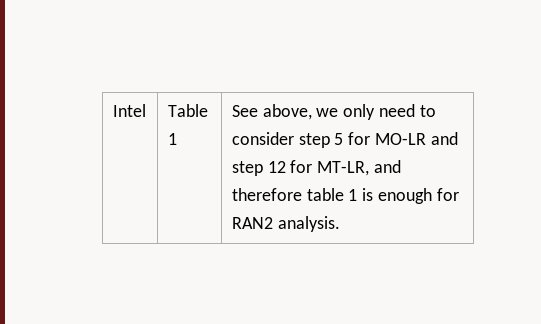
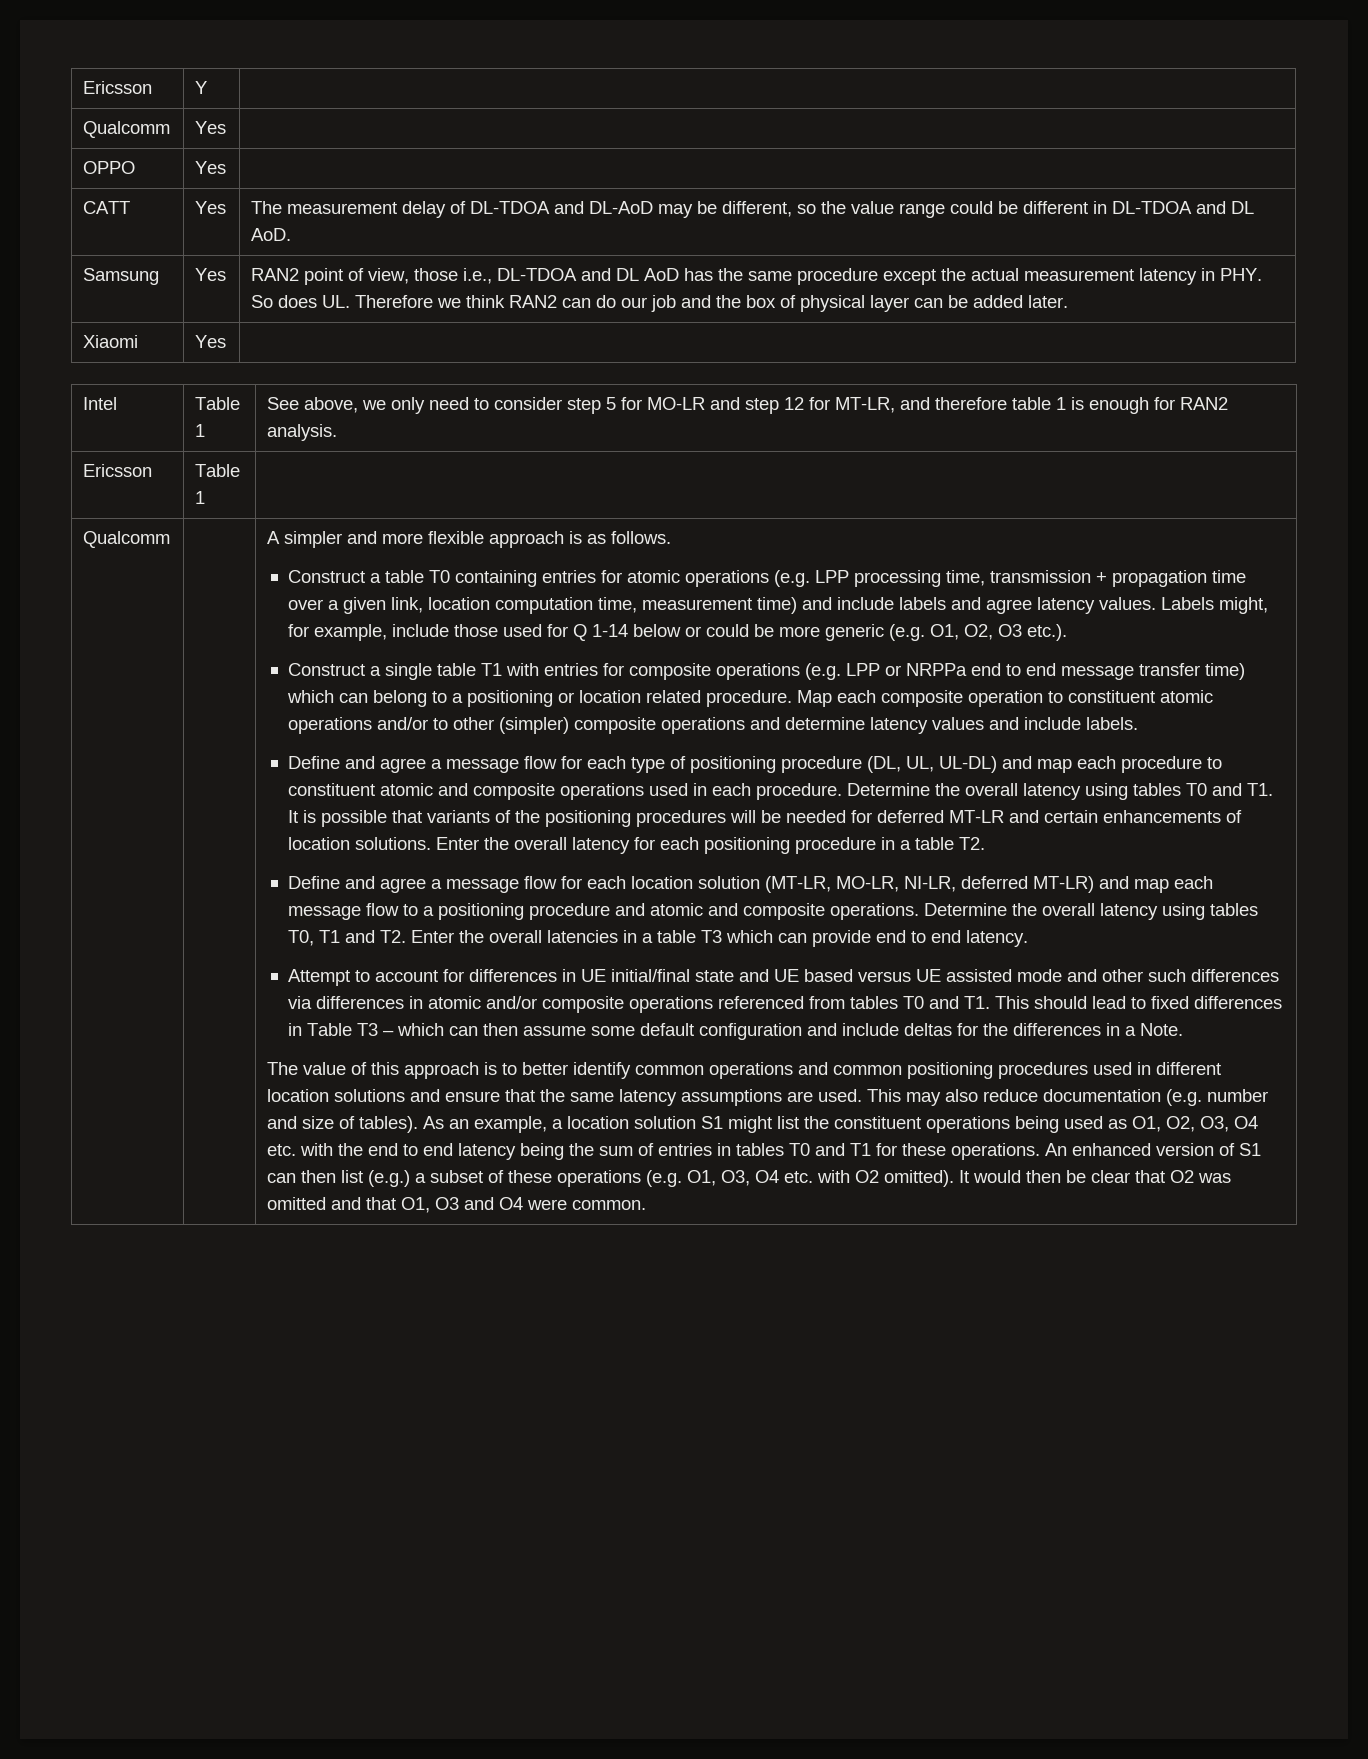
(112, 110) none -> [83,81,153,94] [195,81,208,94] [83,121,171,138] [195,121,227,134] [83,161,136,174] [195,161,227,174] [83,201,131,214] [195,201,227,214] [251,201,1255,218] [251,228,292,241] [83,268,160,285] [195,268,227,281] [251,268,1263,285] [251,295,1069,312] [83,335,139,348] [195,335,227,348] Ericsson | Y | // Qualcomm | Yes | // OPPO | Yes | // CATT | Yes | The measurement delay of DL-TDOA and DL-AoD may be different, so the value range could be different in DL-TDOA and DL AoD. // Samsung | Yes | RAN2 point of view, those i.e., DL-TDOA and DL AoD has the same procedure except the actual measurement latency in PHY. So does UL. Therefore we think RAN2 can do our job and the box of physical layer can be added later. // Xiaomi | Yes | //
(340, 224) none -> [83,464,153,477] [195,464,241,477] [195,491,206,504] [83,531,171,548] [267,531,672,548] [287,570,1246,587] [287,597,1268,614] [287,624,1067,641] [287,663,1245,680] [286,690,1213,707] [287,717,1138,734] [287,756,1222,773] [287,783,1273,800] [287,810,1242,827] [287,837,985,854] [287,876,1213,893] [287,903,1258,920] [287,930,1028,947] [287,969,1279,986] [287,996,1282,1013] [287,1023,1183,1040] [267,1062,1222,1079] [267,1089,1269,1106] [267,1116,1259,1133] [267,1143,1262,1160] [267,1170,1232,1187] [267,1197,647,1213] // Ericsson | Table 1 | // Qualcomm | | A simpler and more flexible approach is as follows. // Construct a table T0 containing entries for atomic operations (e.g. LPP processing time, transmission + propagation time over a given link, location computation time, measurement time) and include labels and agree latency values. Labels might, for example, include those used for Q 1-14 below or could be more generic (e.g. O1, O2, O3 etc.). // Construct a single table T1 with entries for composite operations (e.g. LPP or NRPPa end to end message transfer time) which can belong to a positioning or location related procedure. Map each composite operation to constituent atomic operations and/or to other (simpler) composite operations and determine latency values and include labels. // Define and agree a message flow for each type of positioning procedure (DL, UL, UL-DL) and map each procedure to constituent atomic and composite operations used in each procedure. Determine the overall latency using tables T0 and T1. It is possible that variants of the positioning procedures will be needed for deferred MT-LR and certain enhancements of location solutions. Enter the overall latency for each positioning procedure in a table T2. // Define and agree a message flow for each location solution (MT-LR, MO-LR, NI-LR, deferred MT-LR) and map each message flow to a positioning procedure and atomic and composite operations. Determine the overall latency using tables T0, T1 and T2. Enter the overall latencies in a table T3 which can provide end to end latency. // Attempt to account for differences in UE initial/final state and UE based versus UE assisted mode and other such differences via differences in atomic and/or composite operations referenced from tables T0 and T1. This should lead to fixed differences in Table T3 – which can then assume some default configuration and include deltas for the differences in a Note. // The value of this approach is to better identify common operations and common positioning procedures used in different location solutions and ensure that the same latency assumptions are used. This may also reduce documentation (e.g. number and size of tables). As an example, a location solution S1 might list the constituent operations being used as O1, O2, O3, O4 etc. with the end to end latency being the sum of entries in tables T0 and T1 for these operations. An enhanced version of S1 can then list (e.g.) a subset of these operations (e.g. O1, O3, O4 etc. with O2 omitted). It would then be clear that O2 was omitted and that O1, O3 and O4 were common.

